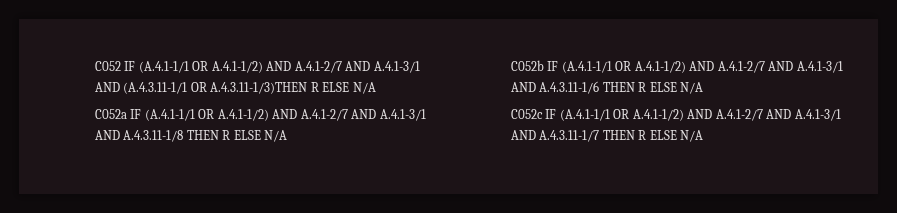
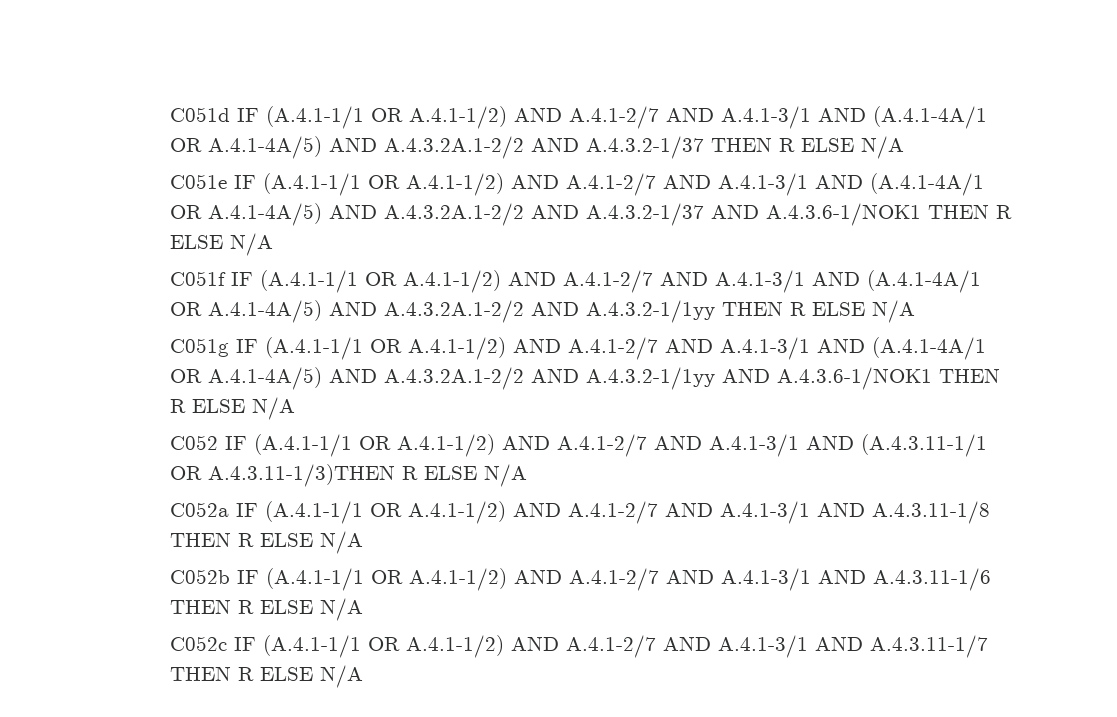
(94, 66) none -> [169,106,987,129] [169,136,904,159] [169,173,984,196] [169,203,1012,226] [169,233,273,256] [169,270,981,293] [169,300,915,323] [169,337,986,360] [169,367,1000,390] [169,397,295,420] C051d IF (A.4.1-1/1 OR A.4.1-1/2) AND A.4.1-2/7 AND A.4.1-3/1 AND (A.4.1-4A/1 OR A.4.1-4A/5) AND A.4.3.2A.1-2/2 AND A.4.3.2-1/37 THEN R ELSE N/A // C051e IF (A.4.1-1/1 OR A.4.1-1/2) AND A.4.1-2/7 AND A.4.1-3/1 AND (A.4.1-4A/1 OR A.4.1-4A/5) AND A.4.3.2A.1-2/2 AND A.4.3.2-1/37 AND A.4.3.6-1/NOK1 THEN R ELSE N/A // C051f IF (A.4.1-1/1 OR A.4.1-1/2) AND A.4.1-2/7 AND A.4.1-3/1 AND (A.4.1-4A/1 OR A.4.1-4A/5) AND A.4.3.2A.1-2/2 AND A.4.3.2-1/1yy THEN R ELSE N/A // C051g IF (A.4.1-1/1 OR A.4.1-1/2) AND A.4.1-2/7 AND A.4.1-3/1 AND (A.4.1-4A/1 OR A.4.1-4A/5) AND A.4.3.2A.1-2/2 AND A.4.3.2-1/1yy AND A.4.3.6-1/NOK1 THEN R ELSE N/A //

